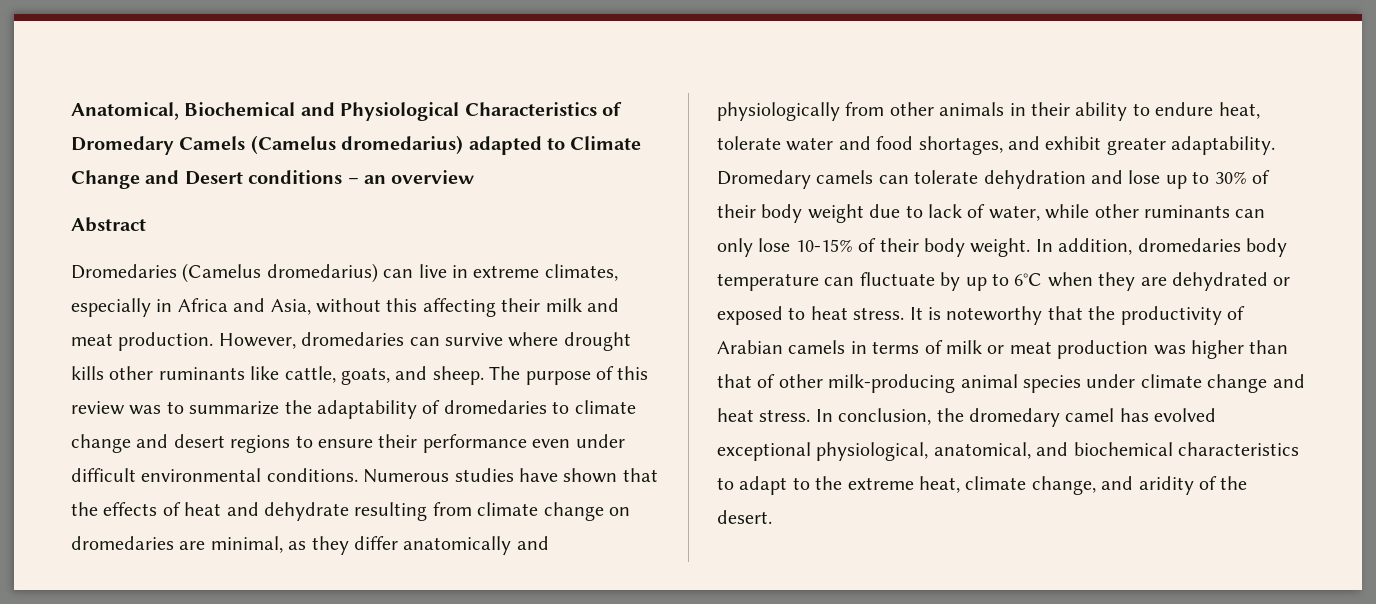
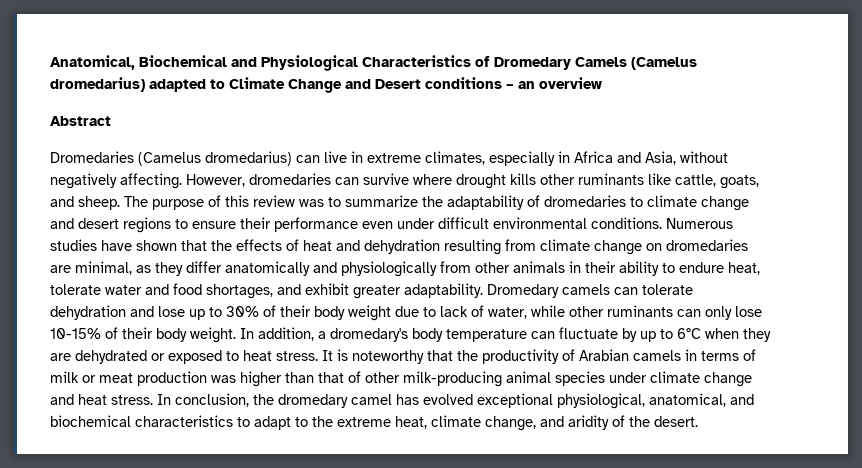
[386,298,619,317] [71,332,214,351] this affecting their milk and meat production. -> [50,173,182,189] negatively affecting.
[264,502,349,521] dehydrate -> [364,239,440,254] dehydration
[1137,238,1241,252] dromedaries -> [318,328,408,342] a dromedary's

